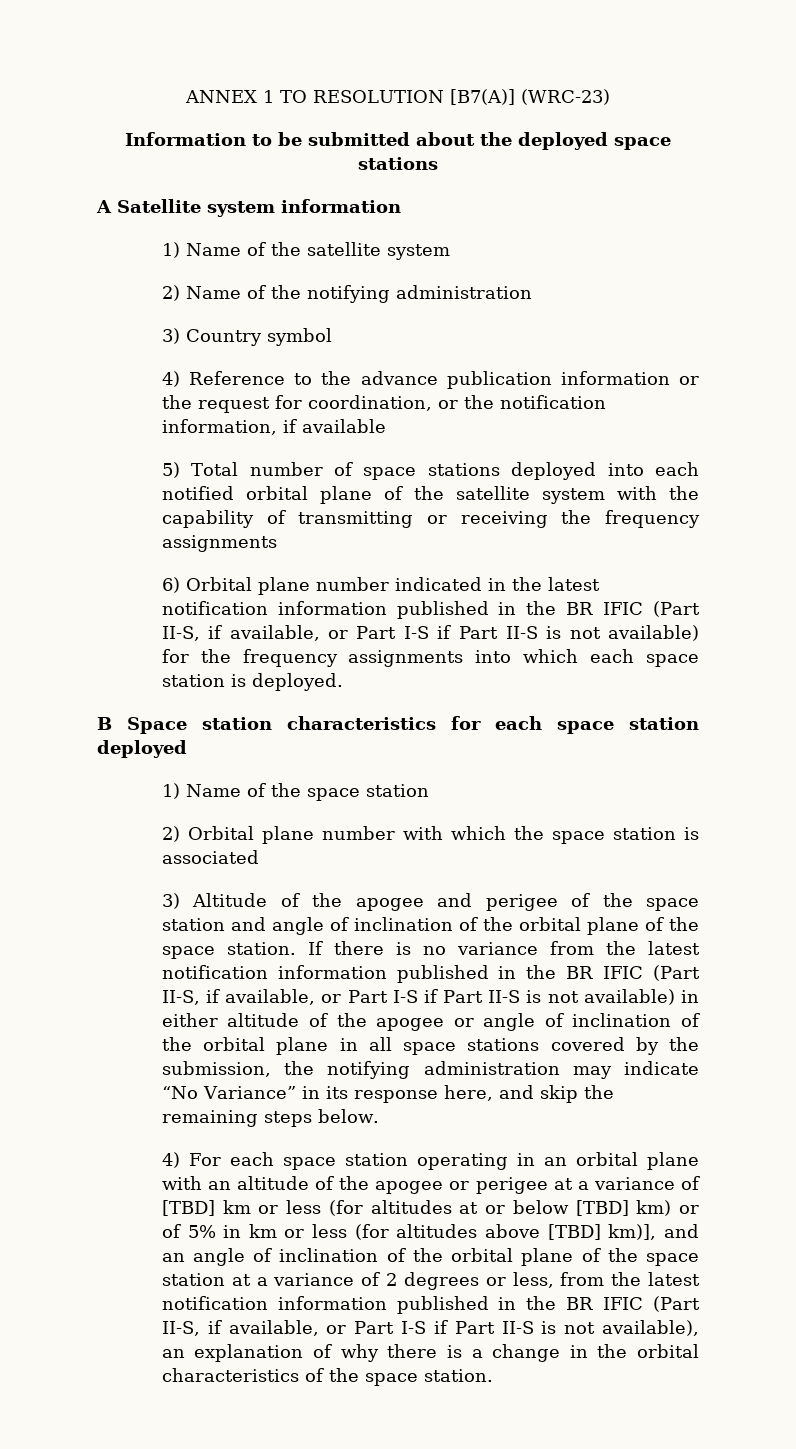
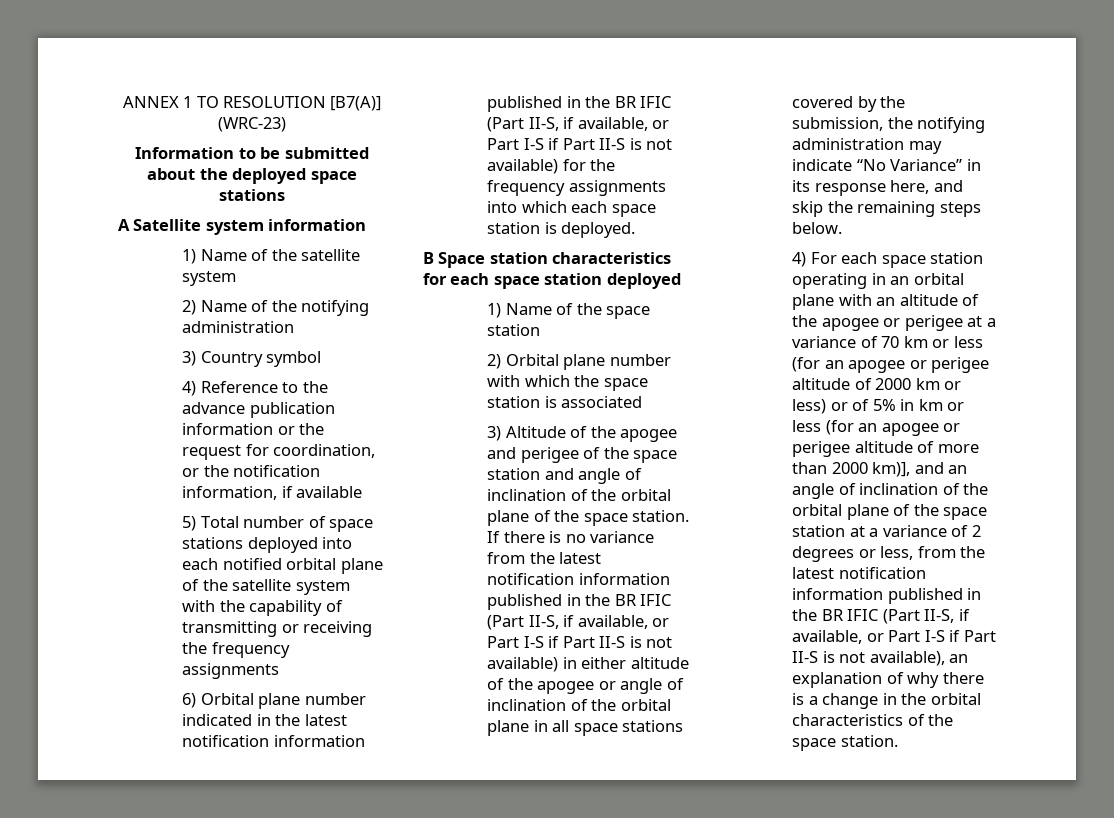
[161,1200,672,1216] [TBD] km or less (for altitudes at or below [TBD] km) -> [881,336,983,348] [792,357,990,373] [792,378,962,390] [792,399,827,414] 70 km or less (for an apogee or perigee altitude of 2000 km or less)
[396,1224,601,1240] altitudes above [TBD] -> [858,423,961,436] [792,441,979,457] [792,462,868,474] an apogee or perigee altitude of more than 2000

